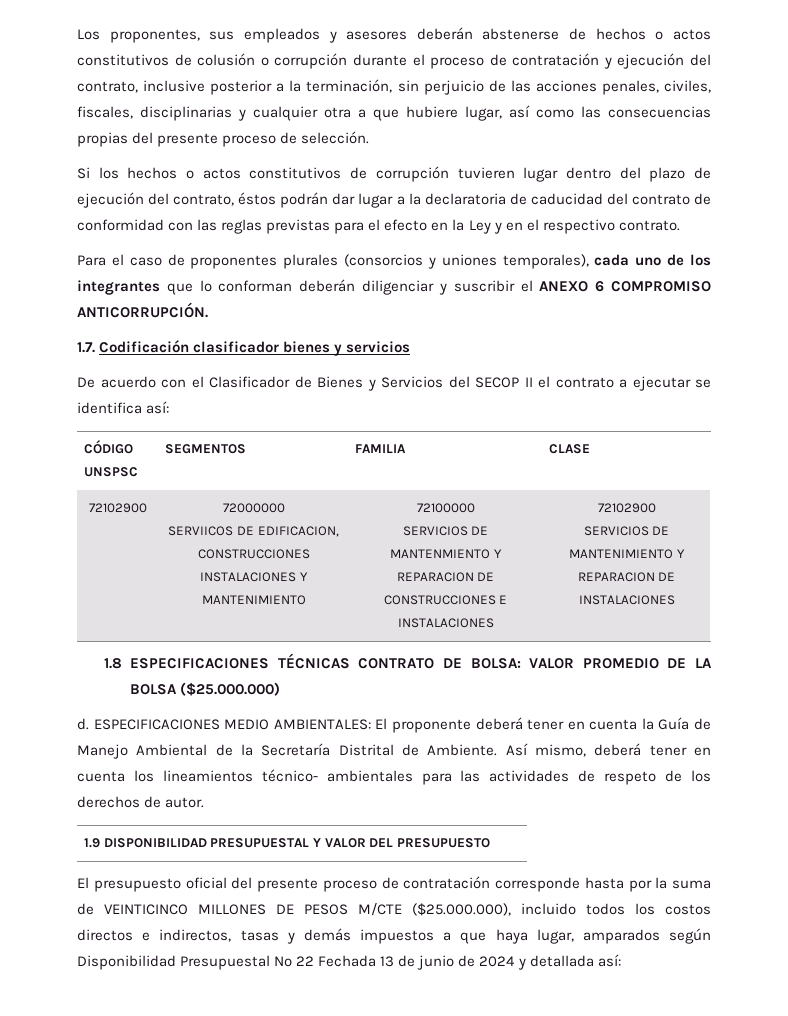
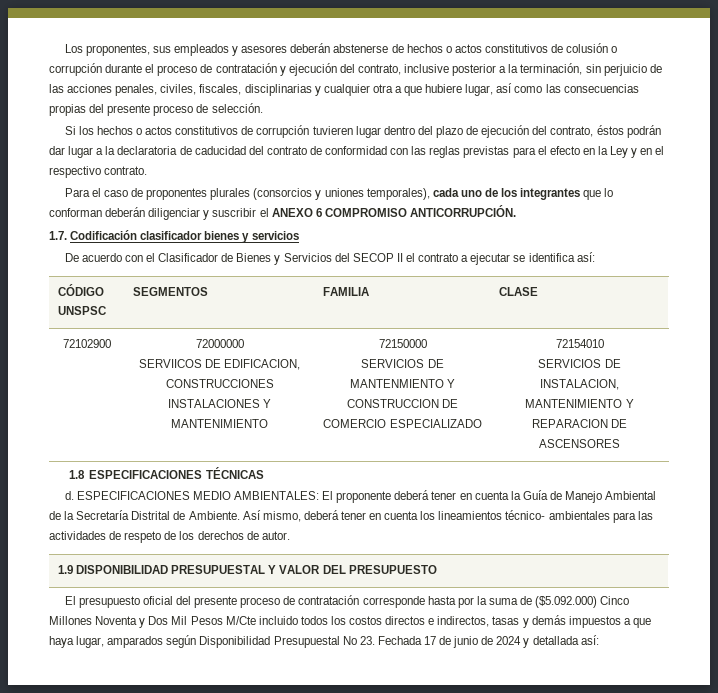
[416,503,475,513] 72100000 -> [378,339,427,348] 72150000
[396,572,495,582] [383,595,508,605] [397,618,494,628] [597,503,656,513] [583,526,670,536] REPARACION DE CONSTRUCCIONES E INSTALACIONES | 72102900 // SERVICIOS DE -> [346,399,459,408] [323,419,482,428] [555,339,604,348] [538,359,621,368] [540,379,619,390] CONSTRUCCION DE COMERCIO ESPECIALIZADO | 72154010 // SERVICIOS DE INSTALACION,
[578,595,675,605] INSTALACIONES -> [539,439,620,448] ASCENSORES
[358,658,713,669] [130,682,281,696] CONTRATO DE BOLSA: VALOR PROMEDIO DE LA BOLSA ($25.000.000) -> (264, 473) none
[104,903,511,916] VEINTICINCO MILLONES DE PESOS M/CTE ($25.000.000), -> [535,596,630,608] [49,616,256,628] ($5.092.000) Cinco Millones Noventa y Dos Mil Pesos M/Cte
[296,955,395,967] 22 Fechada 13 -> [359,636,436,645] 23. Fechada 17

